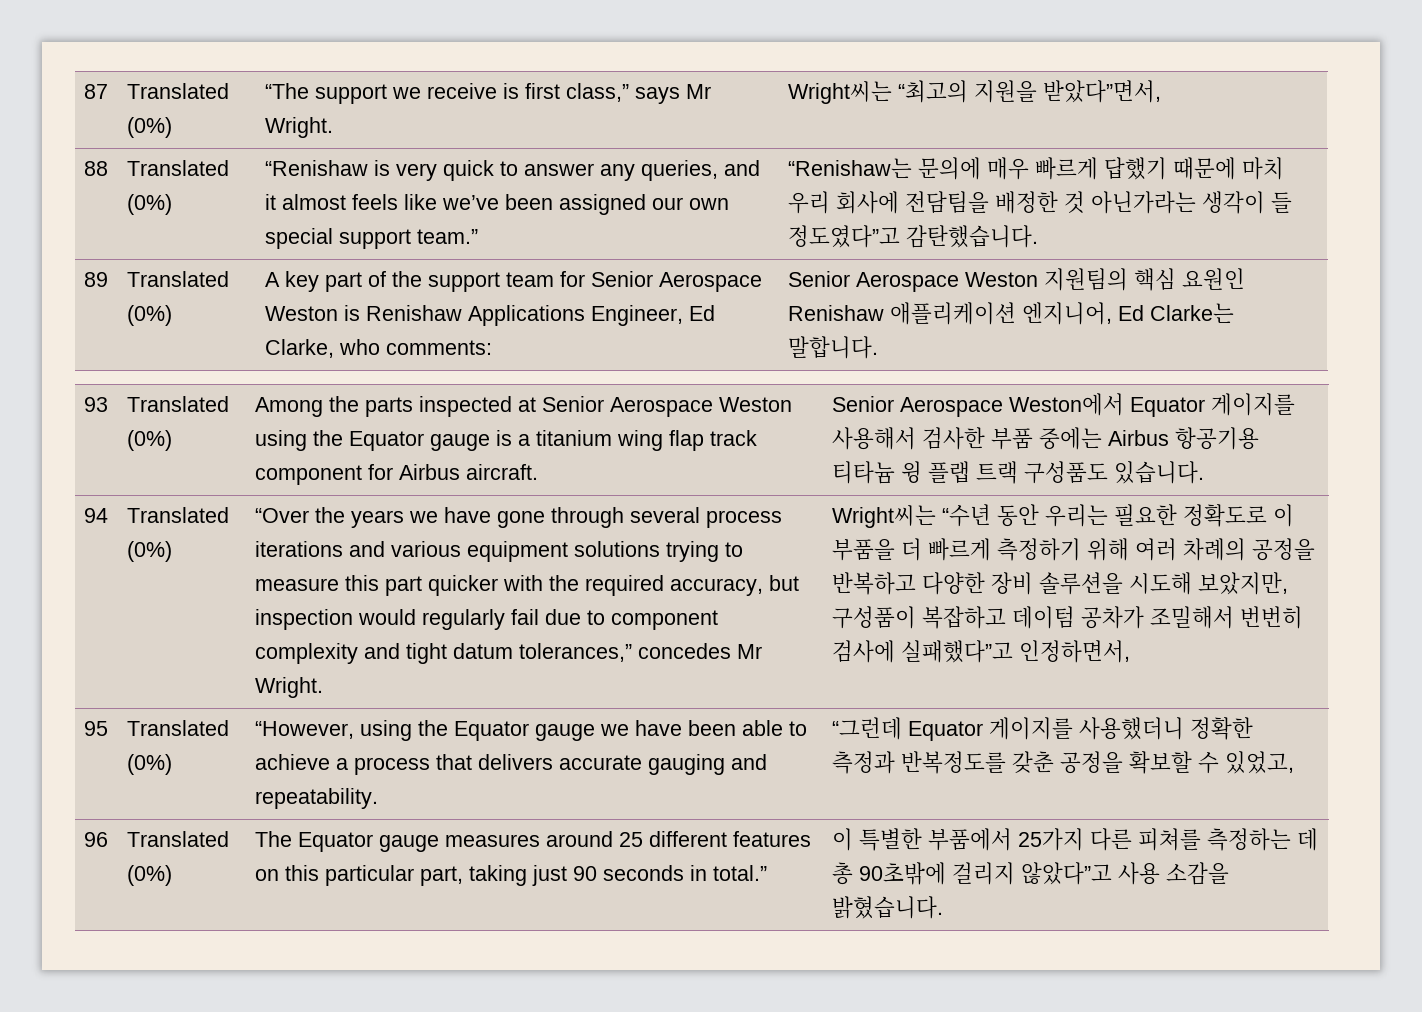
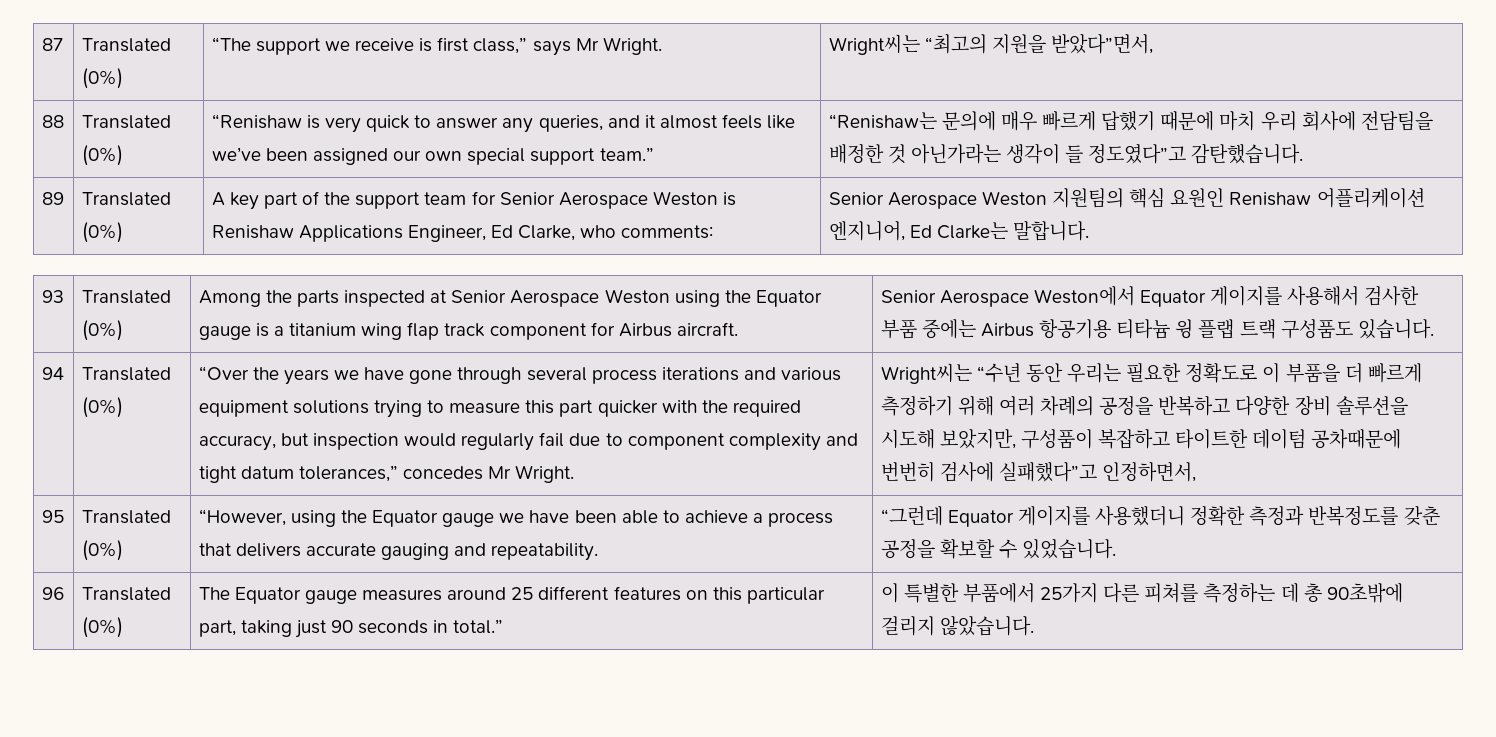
[890,302,1017,325] 애플리케이션 -> [1316,188,1425,208] 어플리케이션
[1012,606,1235,629] 데이텀 공차가 조밀해서 -> [1175,429,1402,449] 타이트한 데이텀 공차때문에
[1225,751,1295,774] 있었고, -> [1022,539,1117,559] 있었습니다.
[1021,862,1230,885] [832,896,944,919] 않았다”고 사용 소감을 밝혔습니다. -> [939,616,1034,636] 않았습니다.

